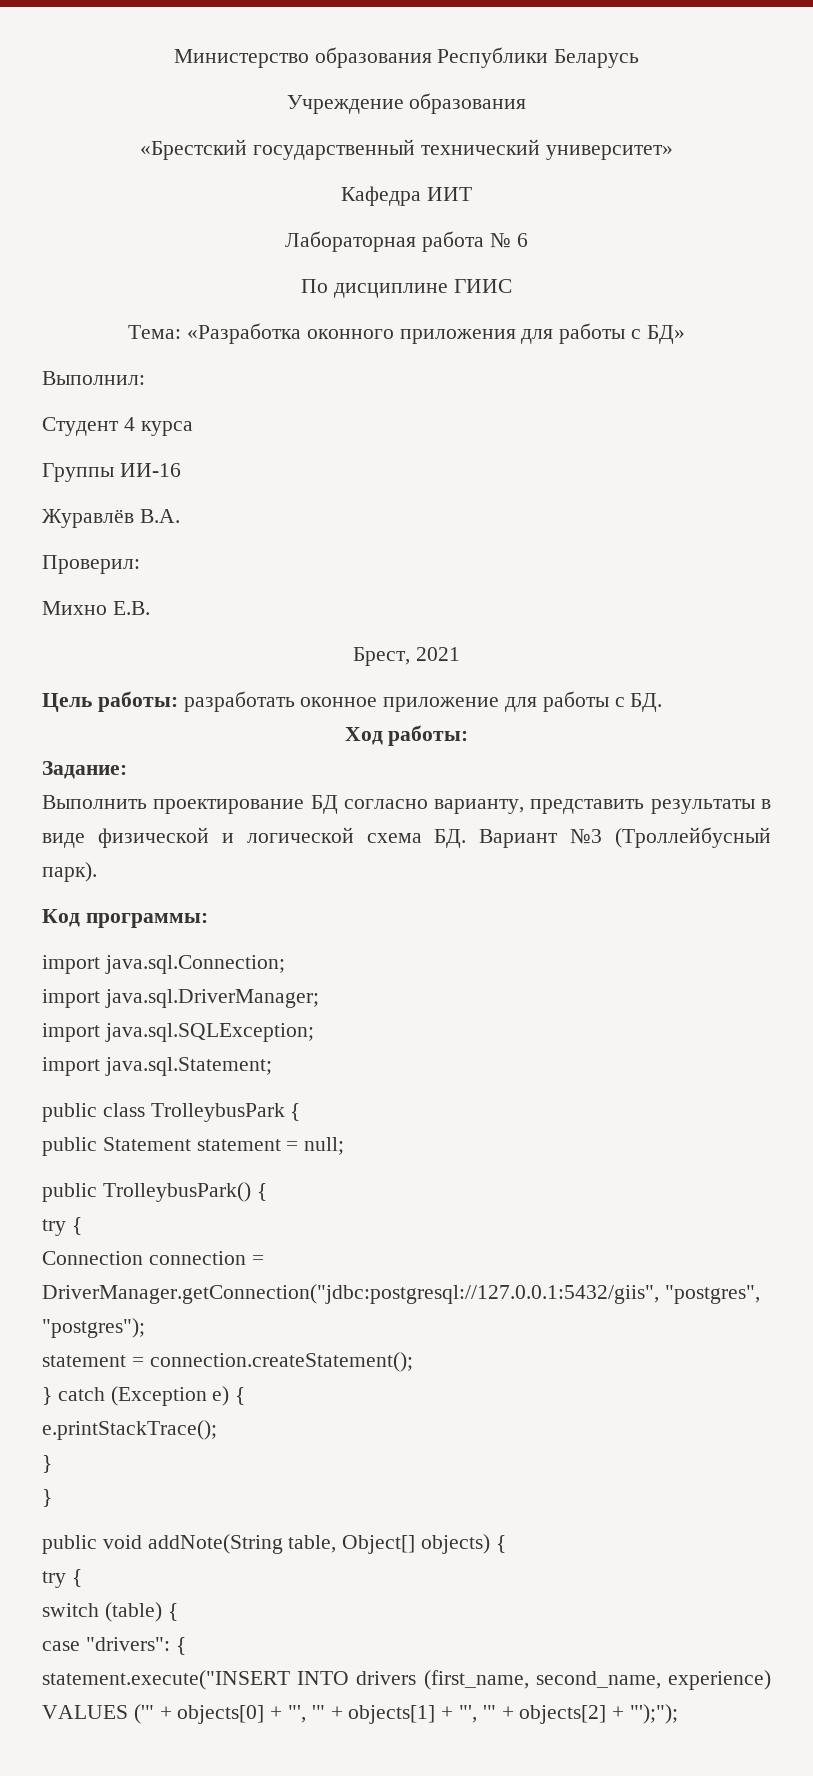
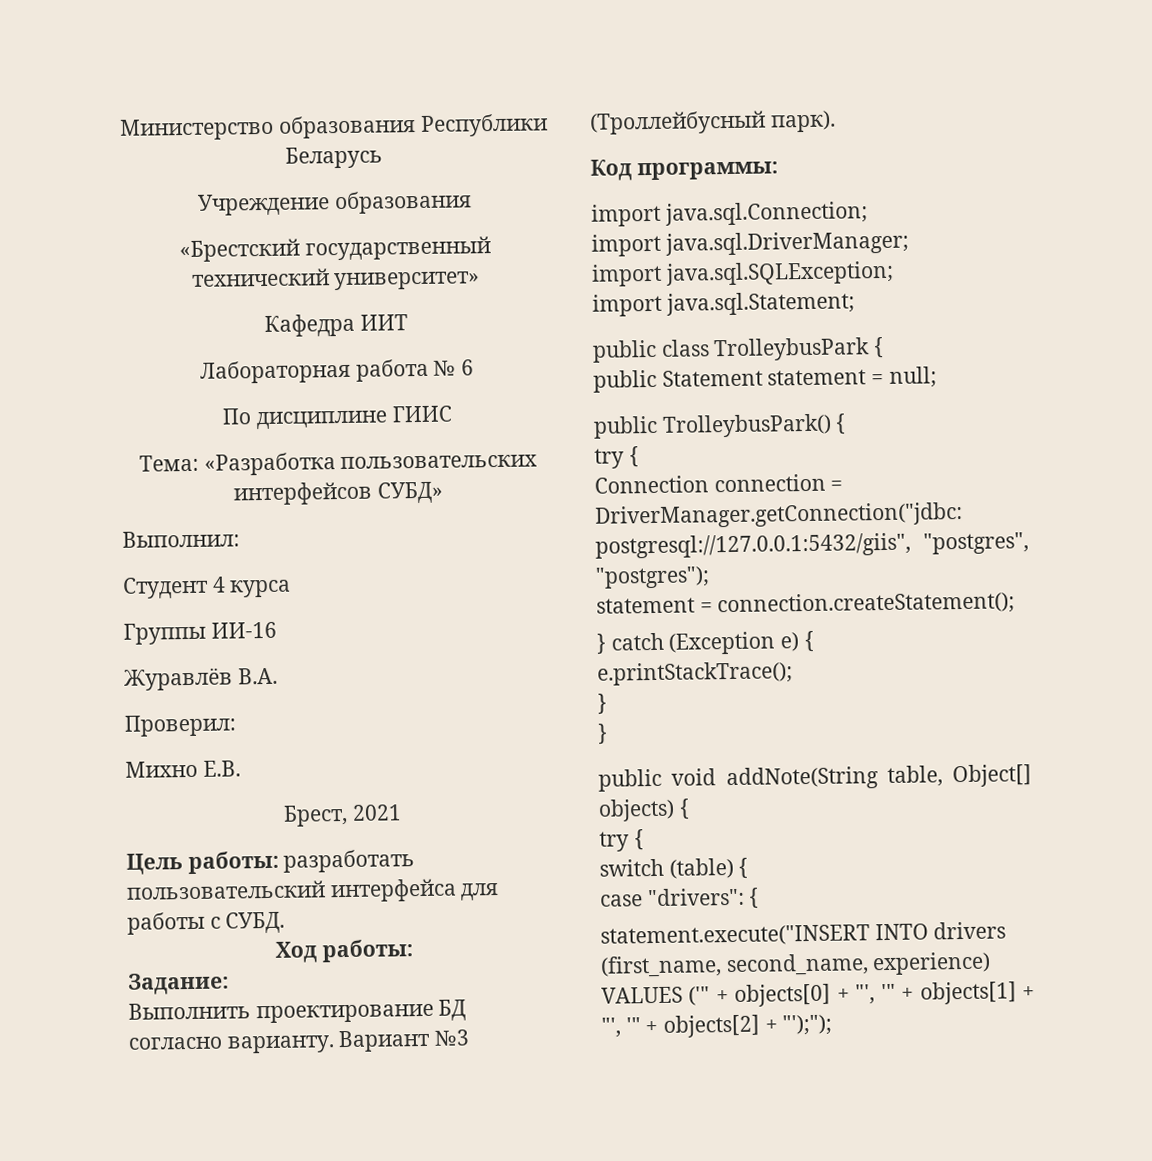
[306,323,685,344] оконного приложения для работы с БД» -> [340,454,539,470] [233,481,443,506] пользовательских интерфейсов СУБД»
[300,691,663,712] оконное приложение для работы с БД. -> [126,878,500,903] [127,911,286,935] пользовательский интерфейса для работы с СУБД.
[434,799,771,814] [42,827,467,848] варианту, представить результаты в виде физической и логической схема БД. -> [226,1035,335,1054] варианту.

